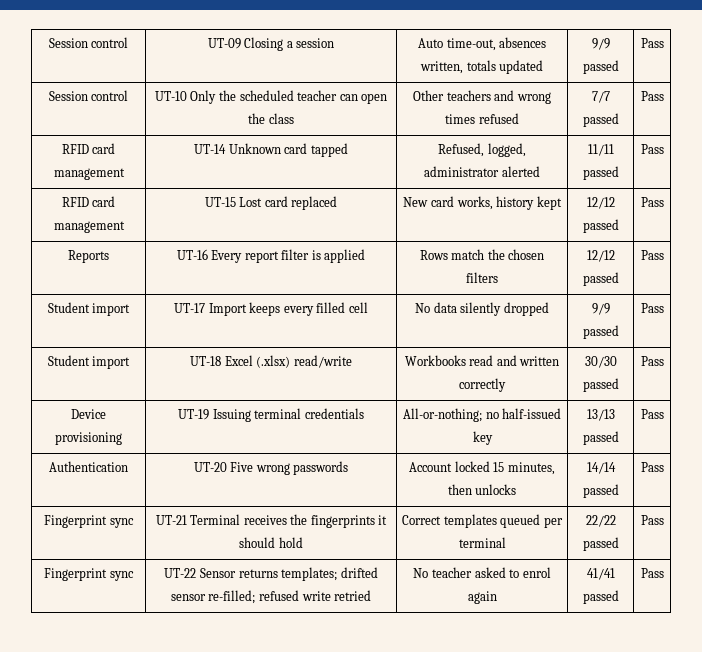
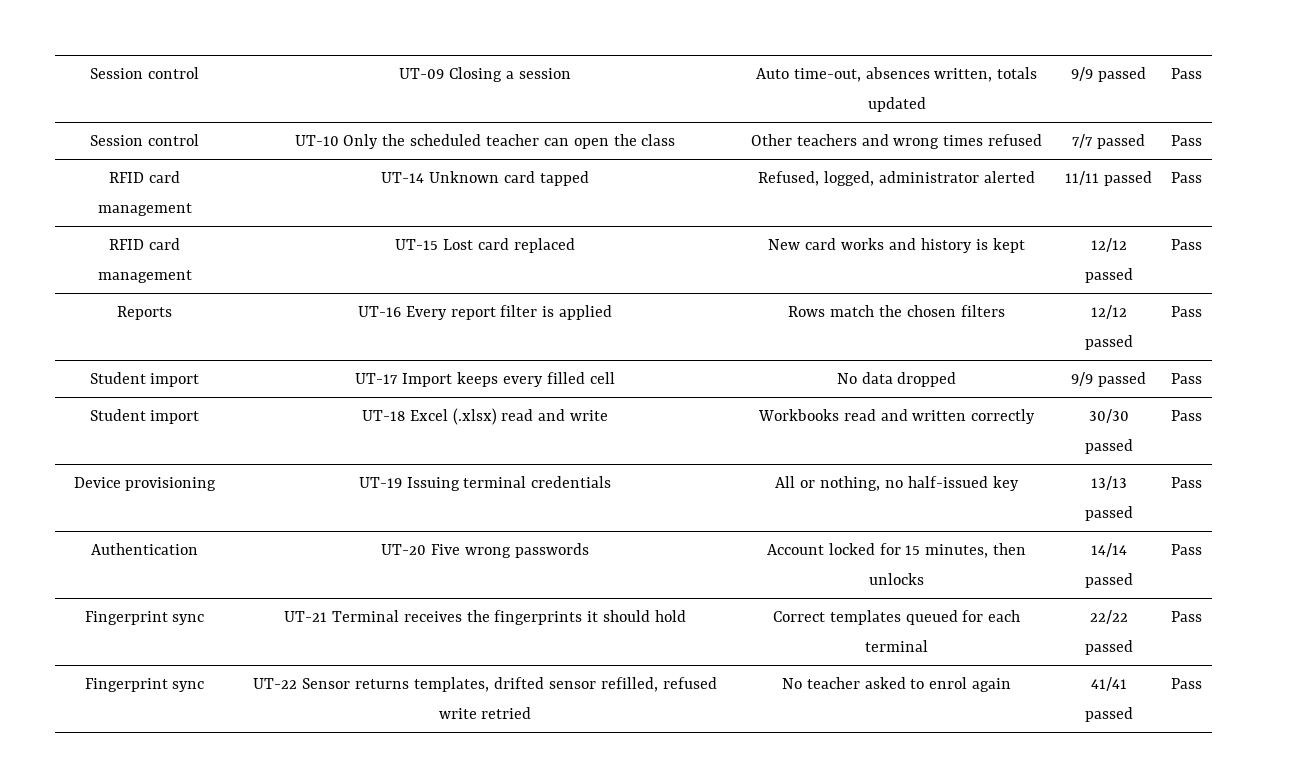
[456,196,535,210] works, history -> [841,238,988,253] works and history is
[460,302,502,316] silently -> (893, 378) none
[293,355,352,368] read/write -> [501,409,609,421] read and write
[402,408,482,422] All-or-nothing; -> [775,476,881,491] All or nothing,
(490, 466) none -> [879,543,901,555] for
[543,517,563,528] per -> [962,610,1021,622] for each
[281,567,338,581] templates; -> [414,677,490,692] templates,
[208,590,256,604] re-filled; -> [600,677,658,692] refilled,

